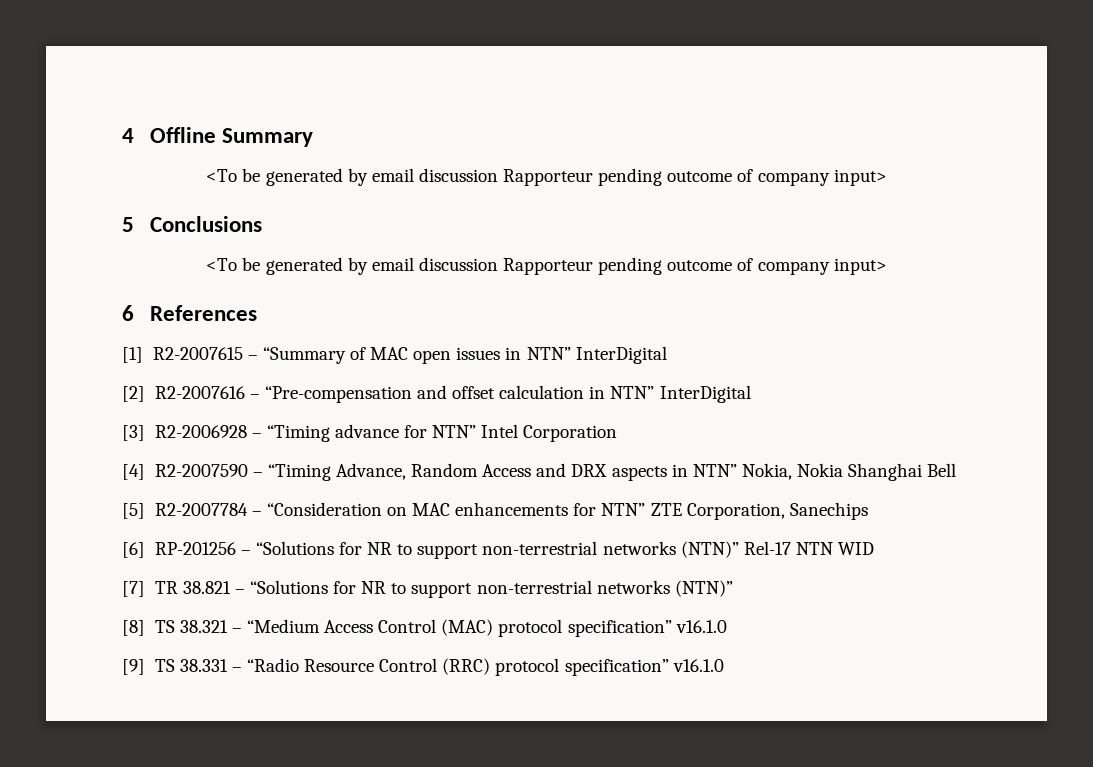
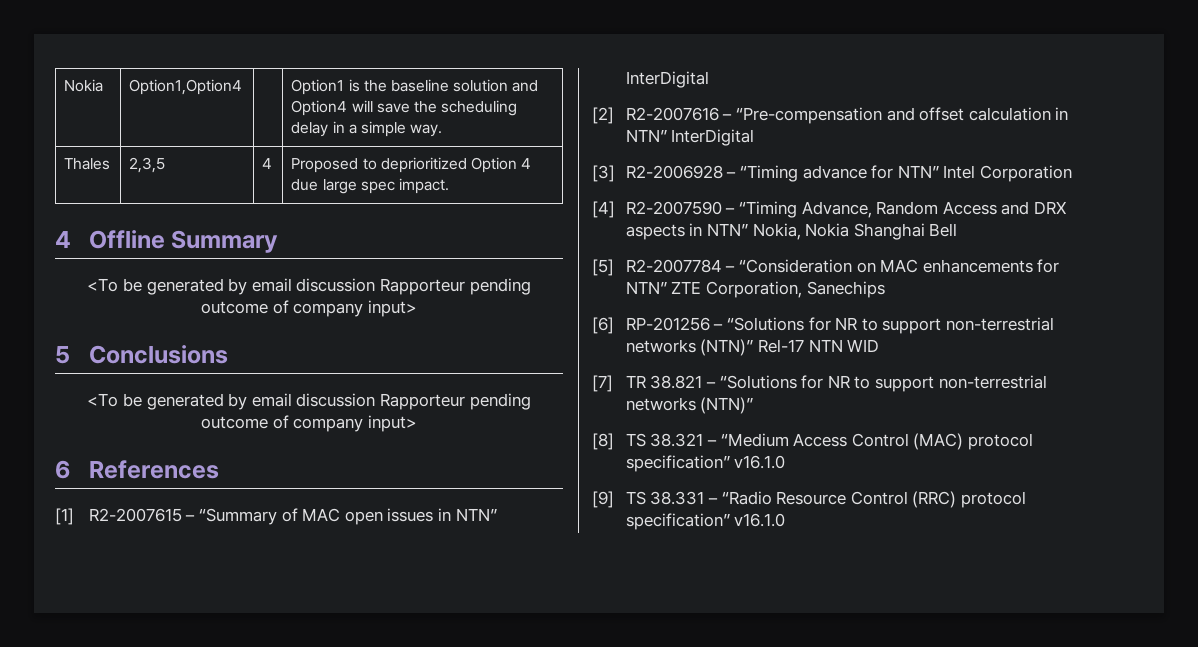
(122, 135) none -> [64,79,104,92] [129,79,243,95] [291,79,539,95] [291,100,518,116] [291,121,443,137] [64,158,111,170] [129,157,166,173] [262,158,273,169] [291,157,532,173] [291,178,449,194] Nokia | Option1,Option4 | | Option1 is the baseline solution and Option4 will save the scheduling delay in a simple way. // Thales | 2,3,5 | 4 | Proposed to deprioritized Option 4 due large spec impact. //

